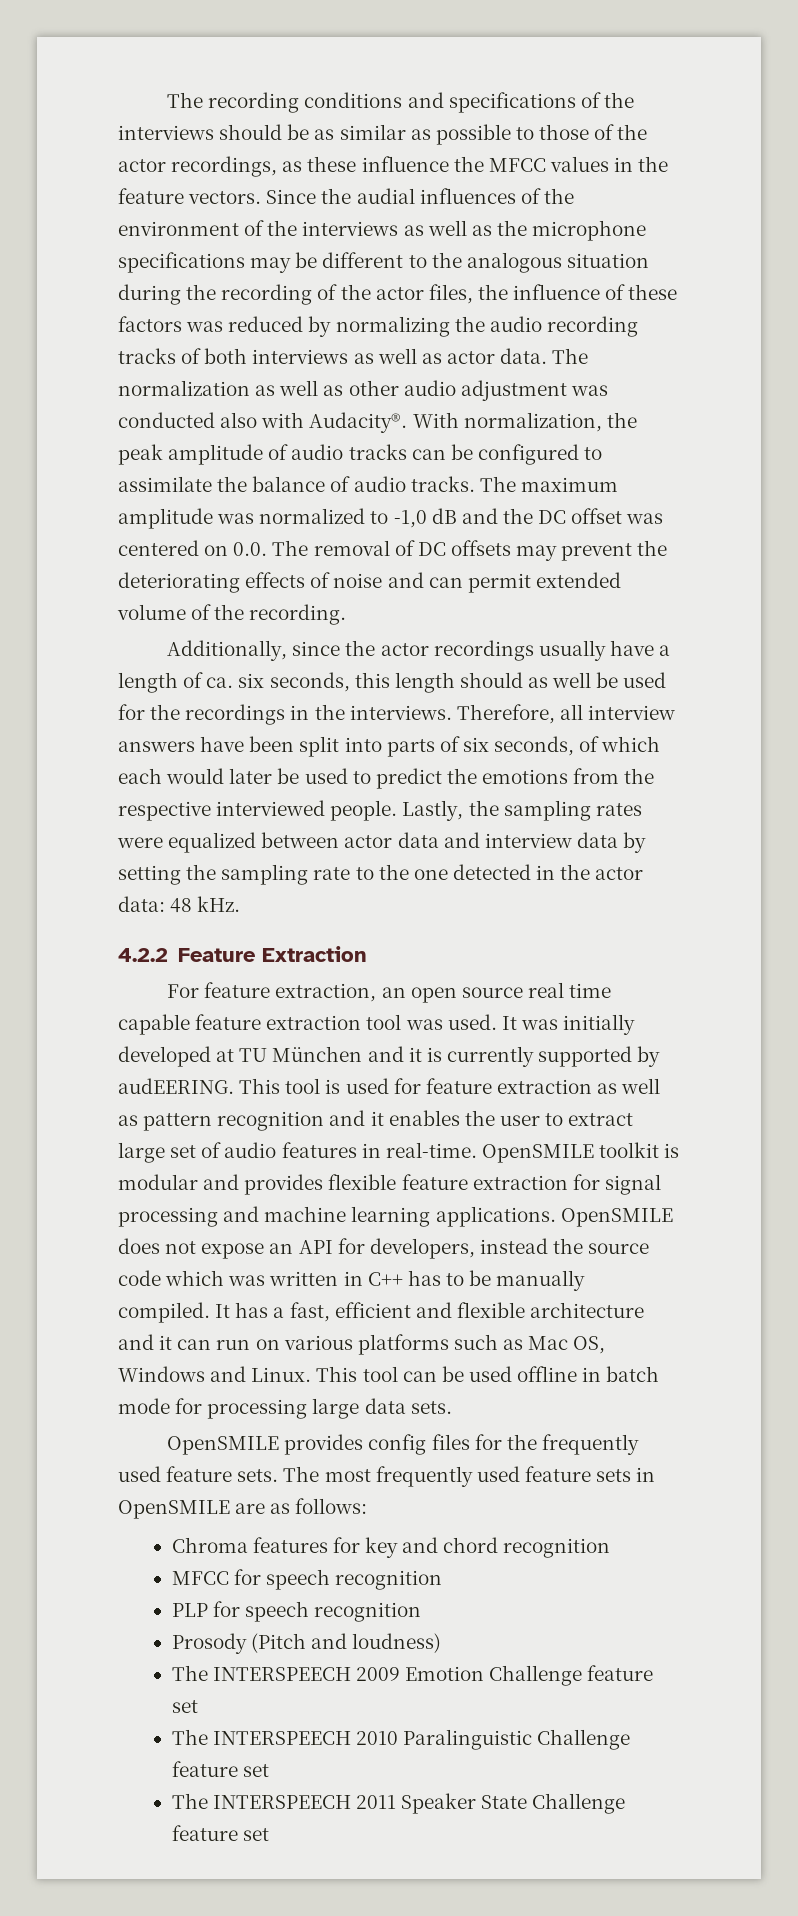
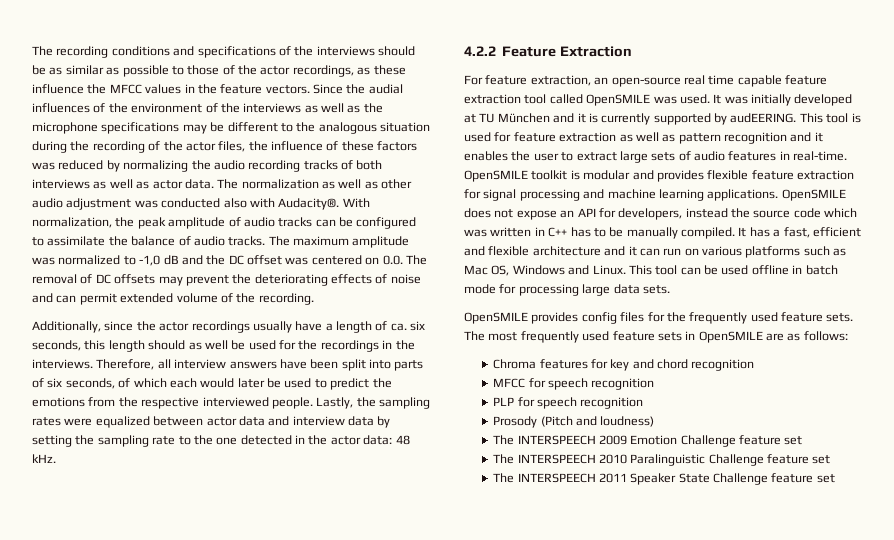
[410,987,523,1003] open source -> [611,77,681,87] open-source
(402, 1022) none -> [549,94,651,106] called OpenSMILE
[170,1145,197,1158] set -> [651,152,676,161] sets

